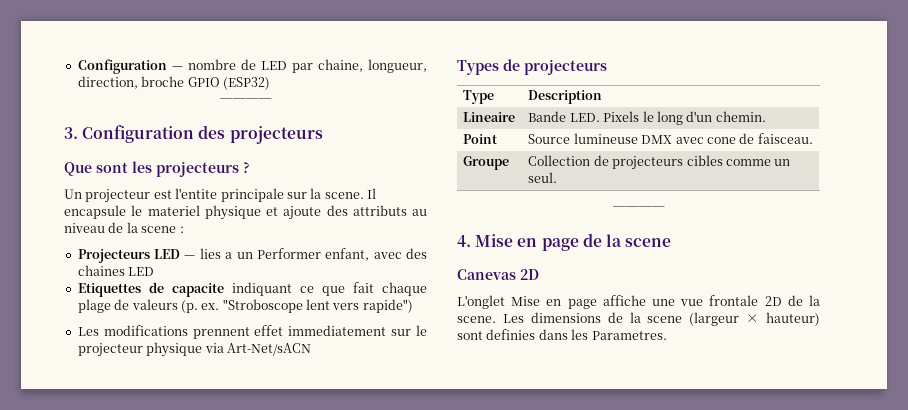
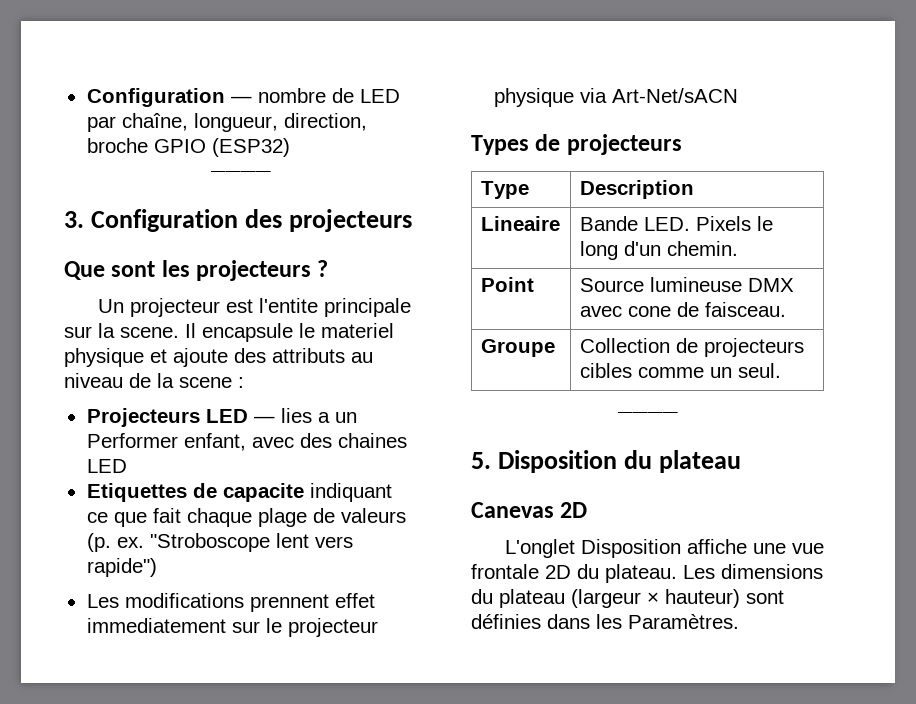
[317,59,363,72] chaine, -> [121,113,188,131] chaîne,
[457,233,672,251] 4. Mise en page de la scene -> [471,450,741,473] 5. Disposition du plateau
[511,296,597,309] Mise en page -> [580,539,681,558] Disposition
[787,295,820,306] [457,312,683,323] de la scene. Les dimensions de la scene -> [577,564,823,583] [471,589,565,608] du plateau. Les dimensions du plateau
[486,329,536,340] definies -> [471,614,541,629] définies
[591,331,667,340] Parametres. -> [628,614,739,629] Paramètres.

